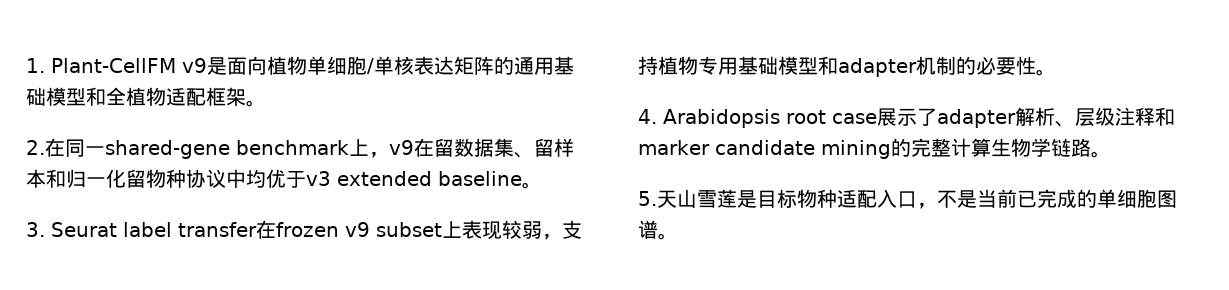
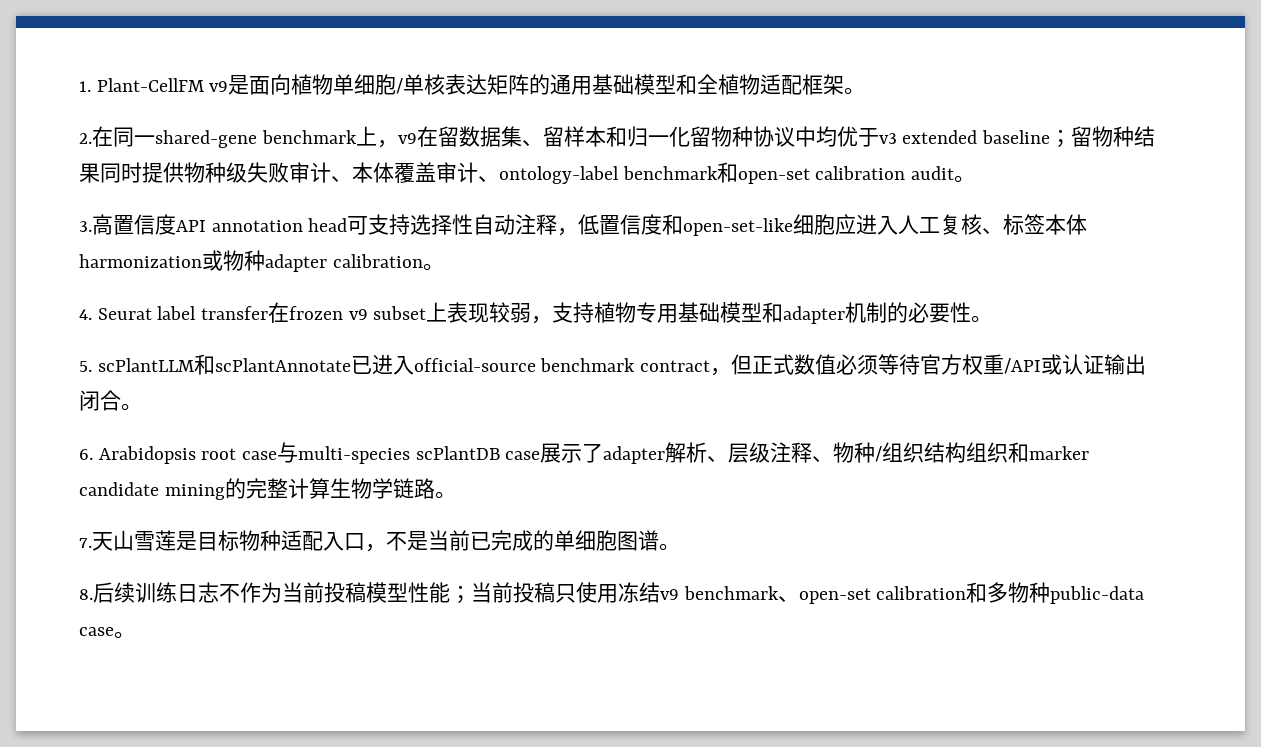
[522,182,542,189] [26,222,45,237] 。 // 3. -> [1050,126,1156,148] [79,162,976,184] [79,214,1088,236] [79,250,444,272] [79,309,92,320] ；留物种结果同时提供物种级失败审计、本体覆盖审计、ontology-label benchmark和open-set calibration audit。 // 3.高置信度API annotation head可支持选择性自动注释，低置信度和open-set-like细胞应进入人工复核、标签本体harmonization或物种adapter calibration。 // 4.
[638,109,826,128] 4. Arabidopsis root -> [79,354,1147,376] [79,390,142,411] [79,442,500,464] 5. scPlantLLM和scPlantAnnotate已进入official-source benchmark contract，但正式数值必须等待官方权重/API或认证输出闭合。 // 6. Arabidopsis root case与multi-species scPlantDB
(1155, 116) none -> [812,442,1009,463] 、物种/组织结构组织
[638,191,657,206] 5. -> [79,538,92,548] 7.
(678, 236) none -> [79,582,1145,604] [79,627,135,639] // 8.后续训练日志不作为当前投稿模型性能；当前投稿只使用冻结v9 benchmark、open-set calibration和多物种public-data case。

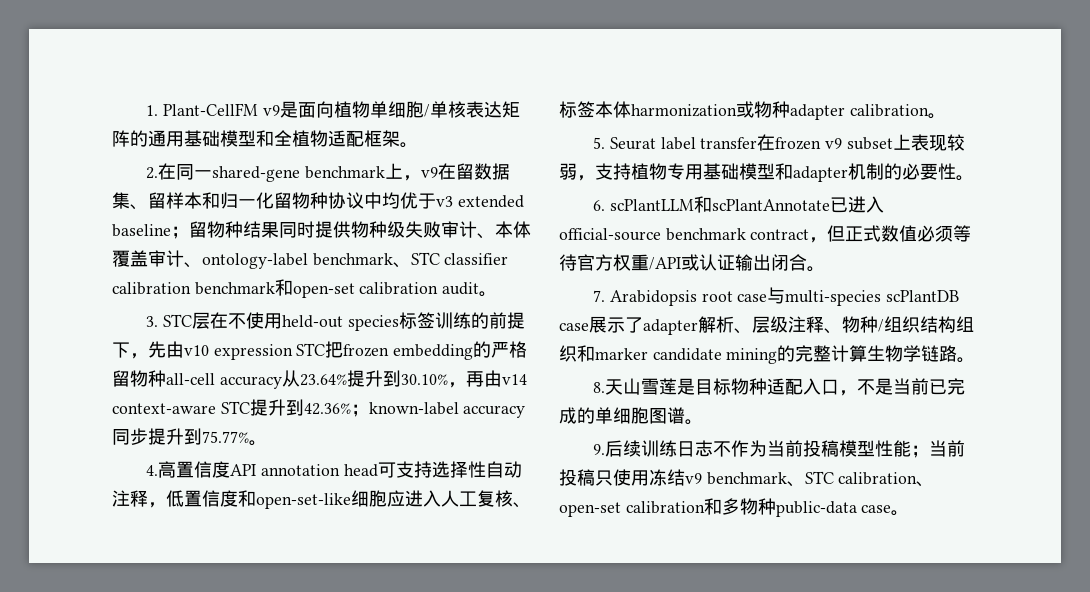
(718, 173) none -> [392,252,509,268] [112,282,275,295] 、STC classifier calibration benchmark
(92, 226) none -> [162,312,525,331] [112,341,528,360] [112,370,527,389] [112,399,526,418] [112,428,267,446] [146,465,159,476] STC层在不使用held-out species标签训练的前提下，先由v10 expression STC把frozen embedding的严格留物种all-cell accuracy从23.64%提升到30.10%，再由v14 context-aware STC提升到42.36%；known-label accuracy同步提升到75.77%。 // 4.
[79,309,92,320] 4. -> [593,137,606,149] 5.
[79,361,92,372] 5. -> [593,200,606,211] 6.
[79,449,93,460] 6. -> [593,290,606,302] 7.
[79,538,92,548] 7. -> [593,382,606,393] 8.
[79,589,93,600] 8. -> [593,444,606,455] 9.
(799, 599) none -> [804,471,935,487] STC calibration、

